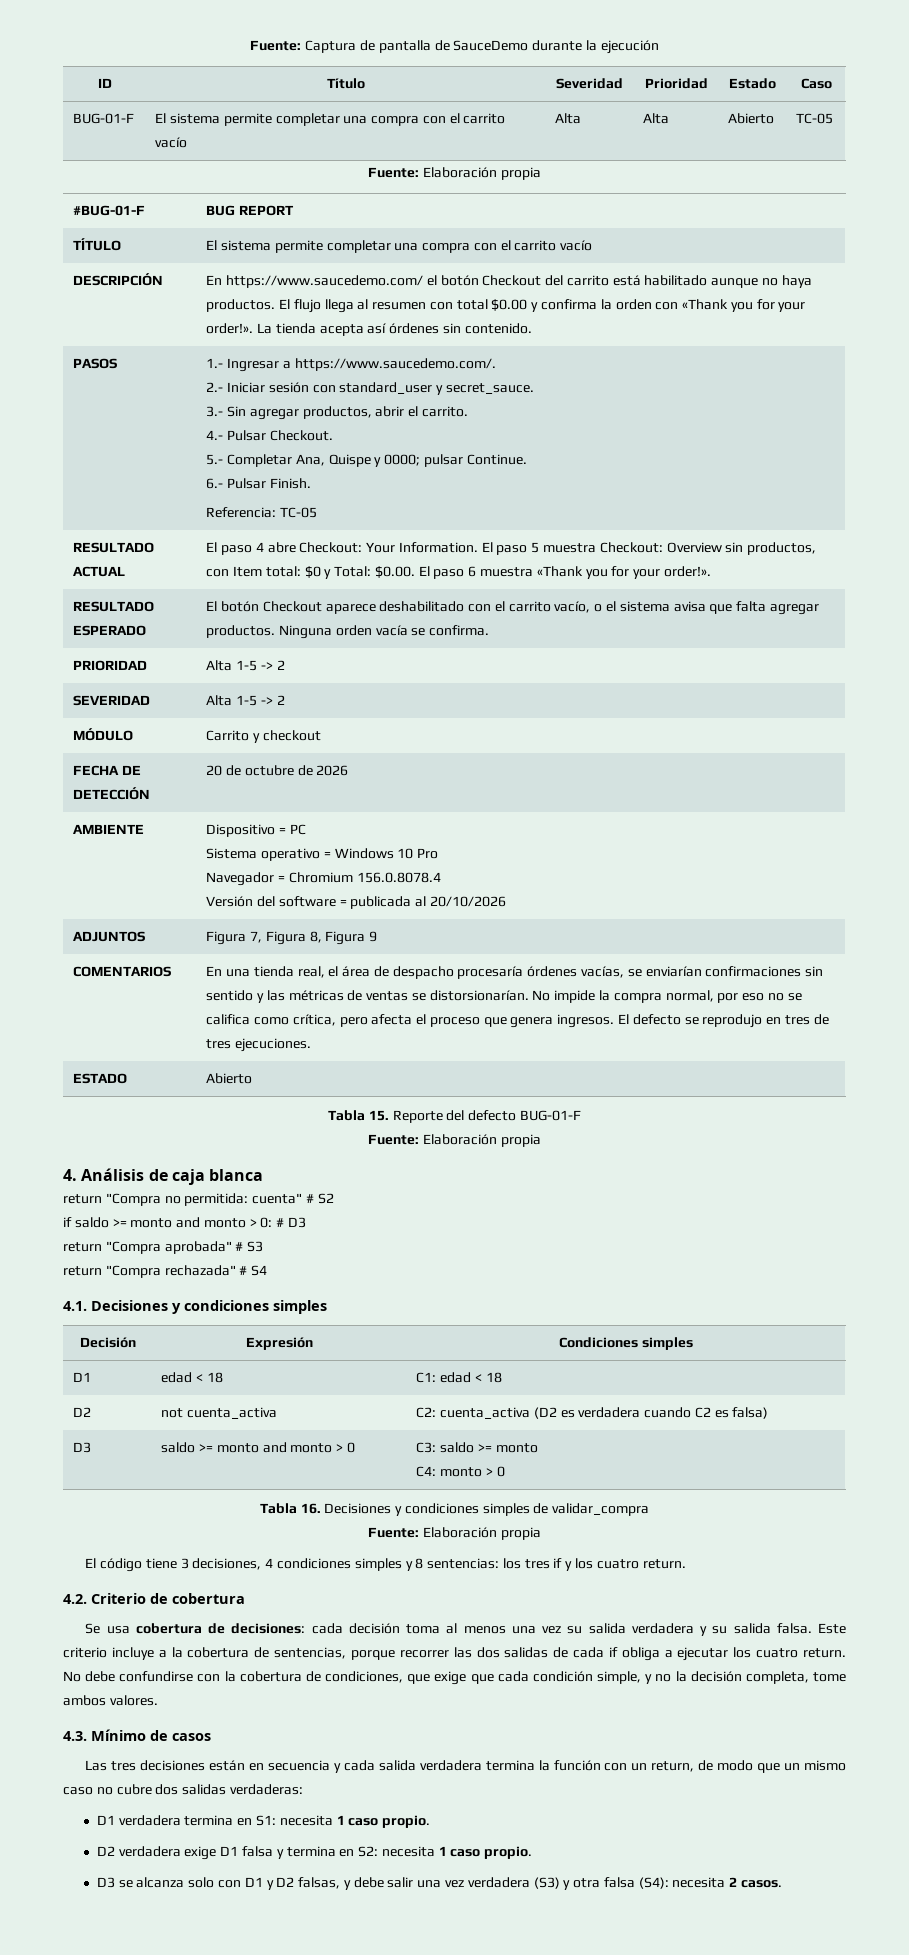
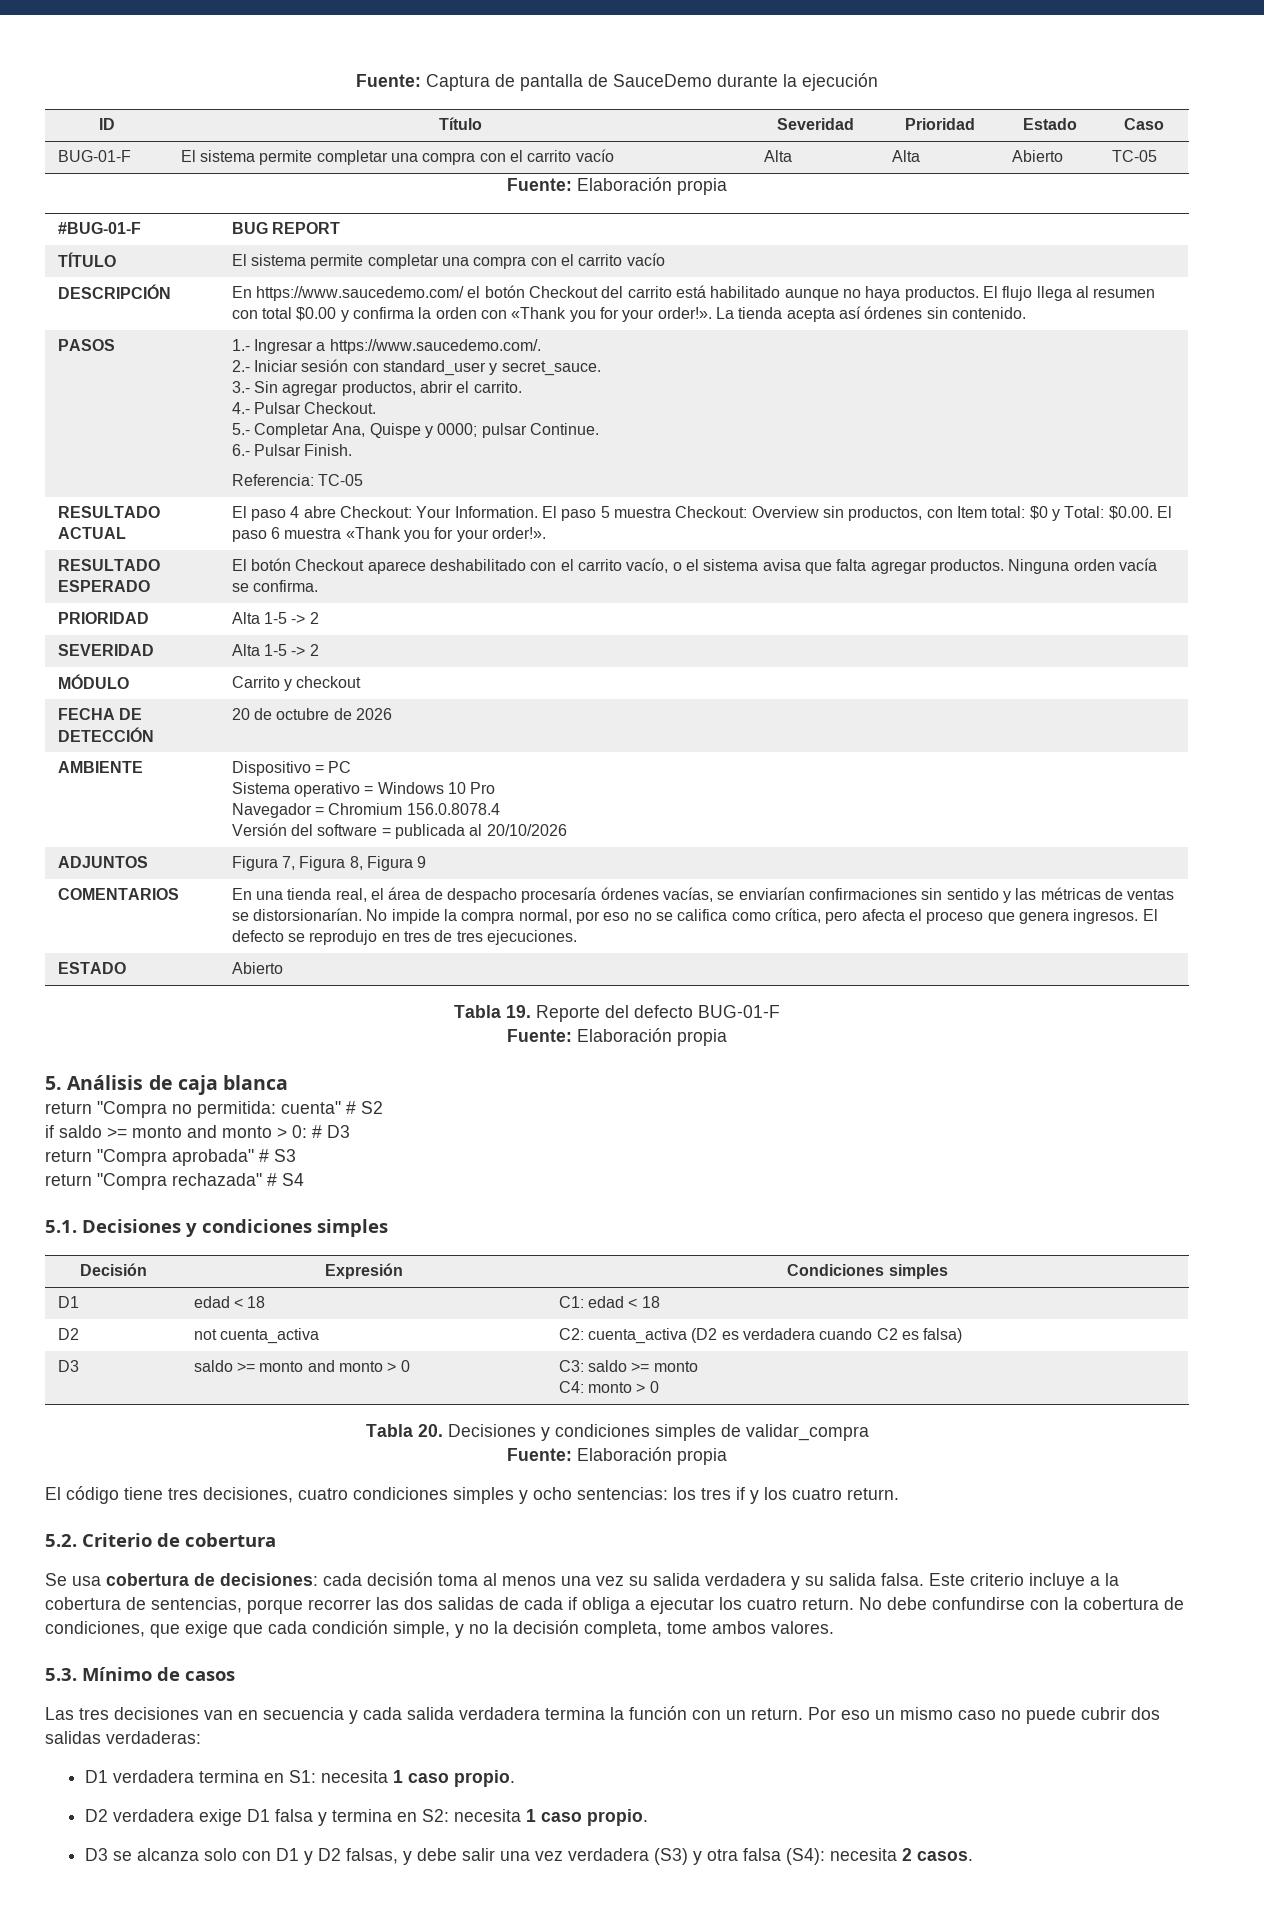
[368,1110,389,1121] 15. -> [506,1005,531,1018] 19.
[63,1169,77,1181] 4. -> [45,1076,62,1090] 5.
[63,1301,87,1311] 4.1. -> [45,1220,77,1233] 5.1.
[300,1503,321,1514] 16. -> [417,1424,443,1437] 20.
[180,1558,274,1570] 3 decisiones, 4 -> [168,1487,348,1503] tres decisiones, cuatro
[415,1558,424,1569] 8 -> [533,1487,572,1500] ocho
[63,1594,87,1604] 4.2. -> [45,1534,77,1547] 5.2.
[63,1731,87,1741] 4.3. -> [45,1668,77,1681] 5.3.
[209,1760,246,1771] están -> [204,1710,233,1720] van
[651,1760,781,1773] return, de modo que -> [751,1707,870,1720] return. Por eso
[116,1784,152,1795] cubre -> [1026,1707,1126,1724] puede cubrir

